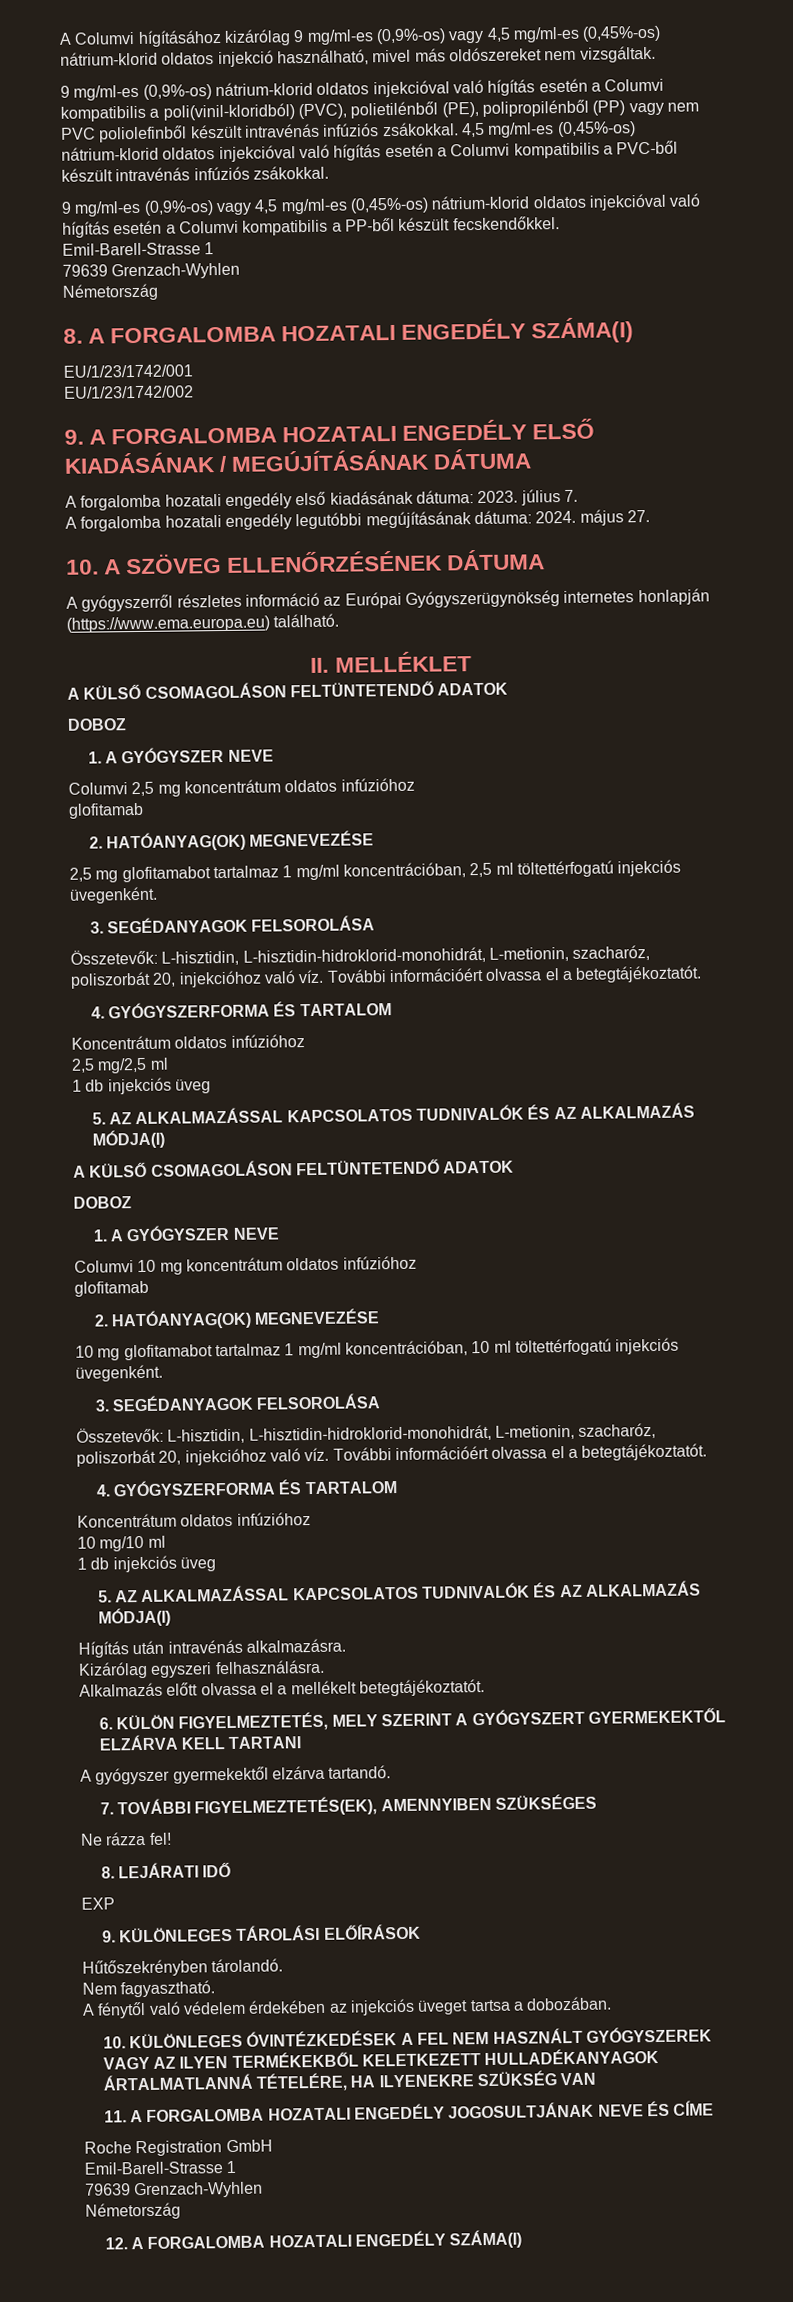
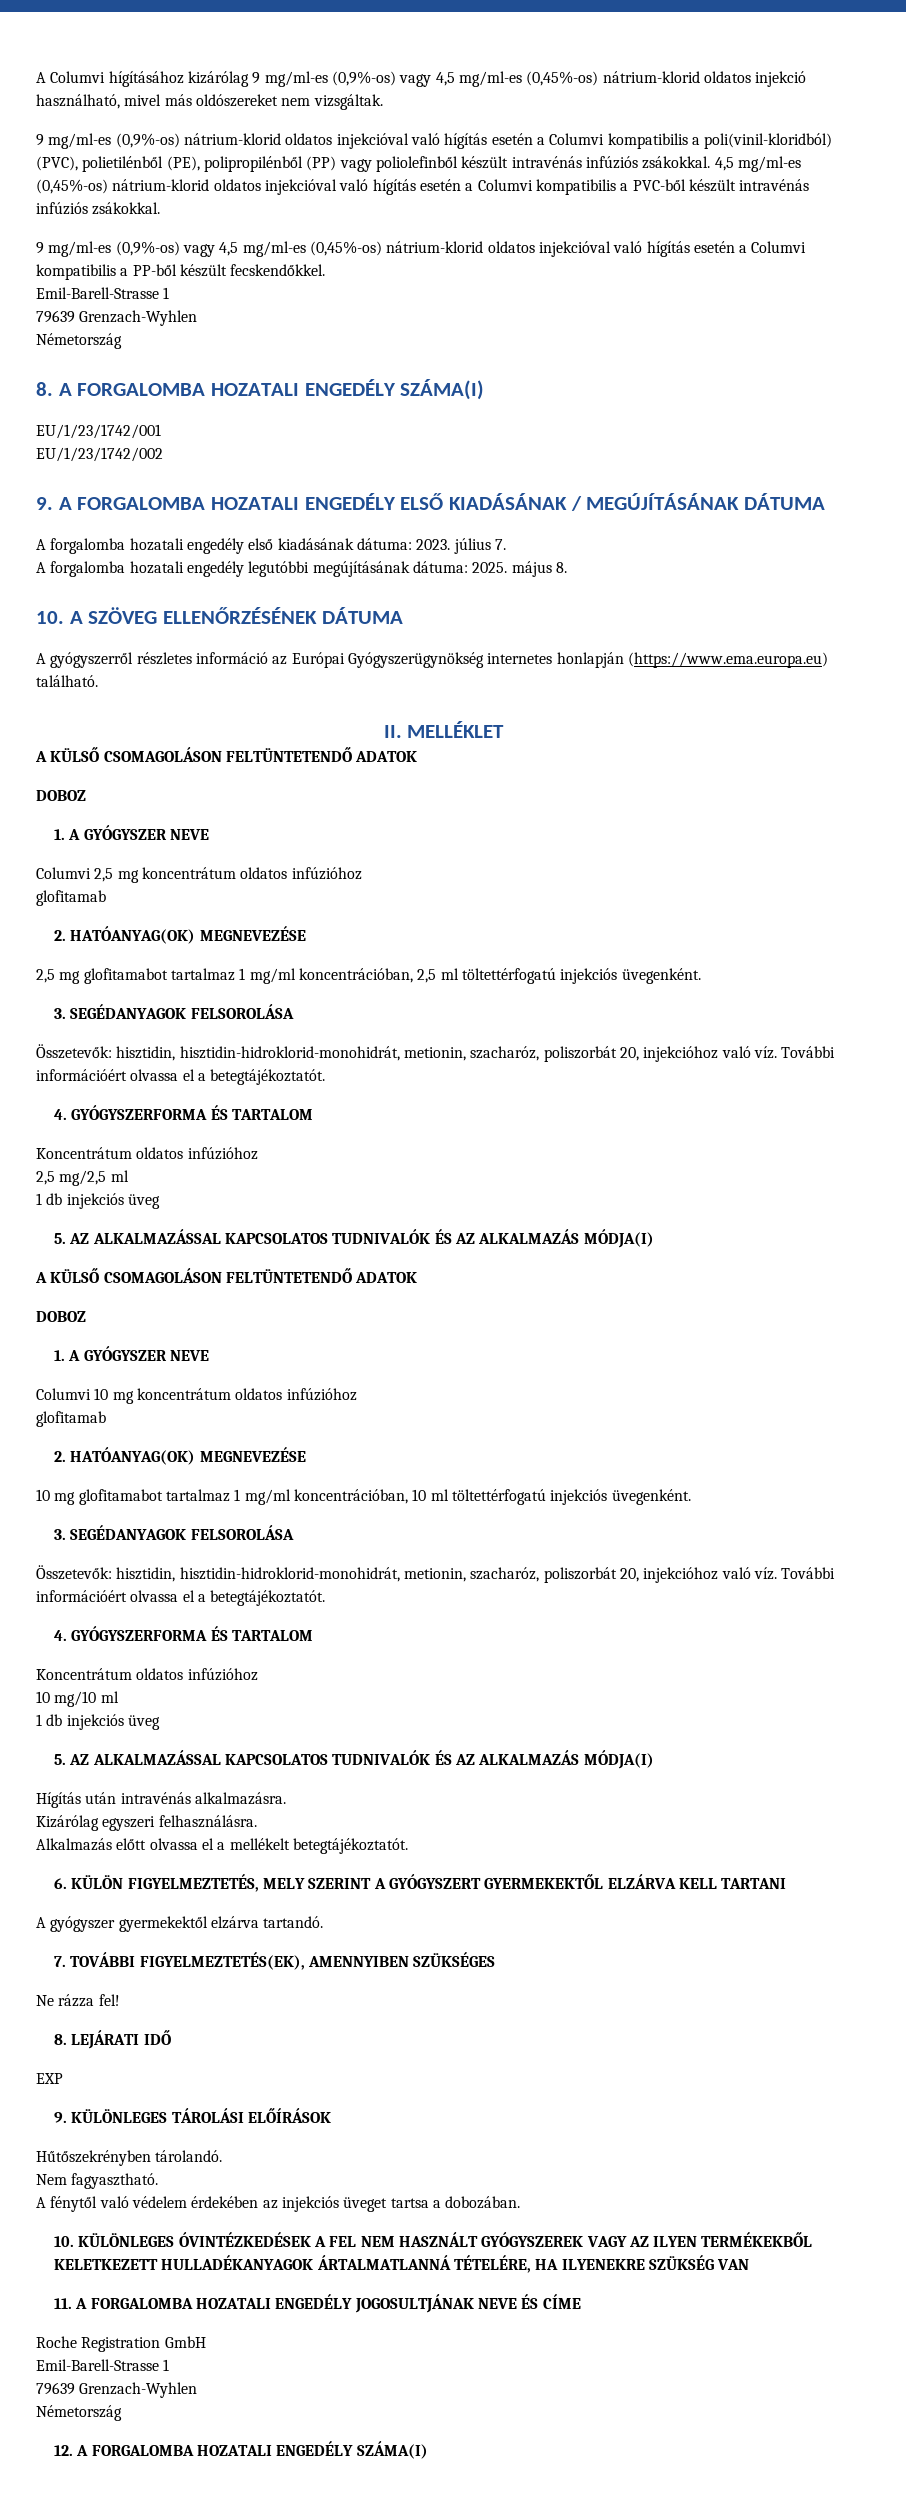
[666,102,699,112] [61,127,96,140] nem PVC -> (372, 165) none
[535,509,650,526] 2024. május 27. -> [472,561,567,577] 2025. május 8.
[161,946,569,966] L-hisztidin, L-hisztidin-hidroklorid-monohidrát, L-metionin, -> [116,1046,466,1061] hisztidin, hisztidin-hidroklorid-monohidrát, metionin,
[167,1424,575,1444] L-hisztidin, L-hisztidin-hidroklorid-monohidrát, L-metionin, -> [116,1567,466,1582] hisztidin, hisztidin-hidroklorid-monohidrát, metionin,

